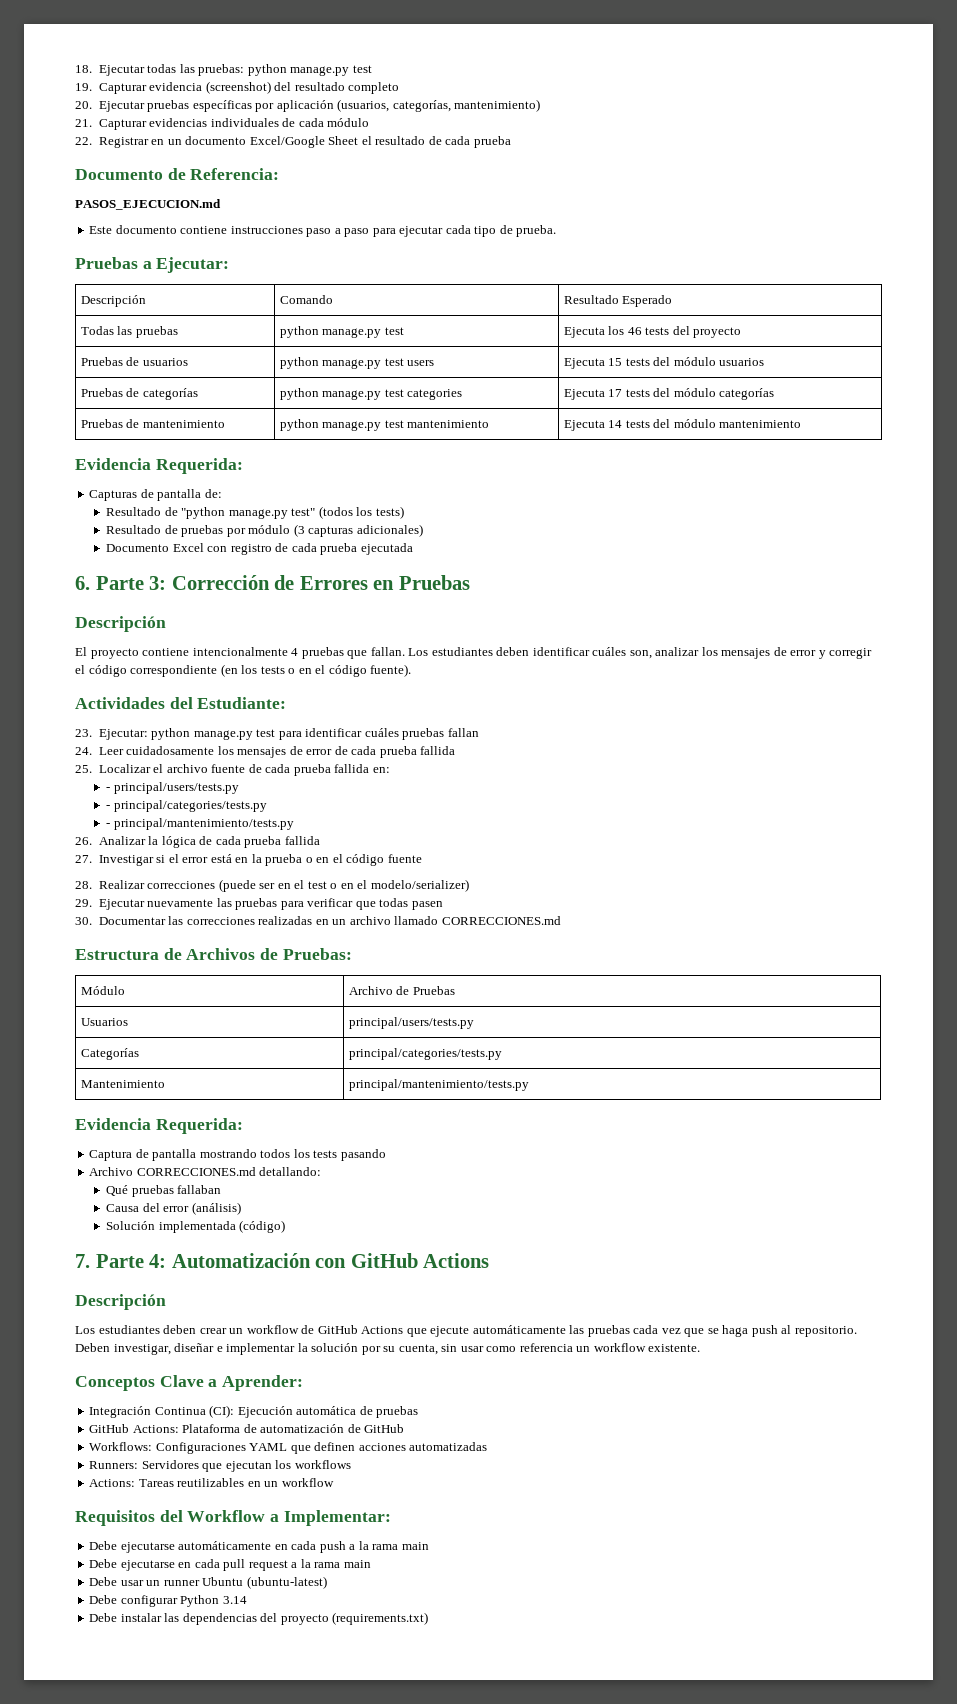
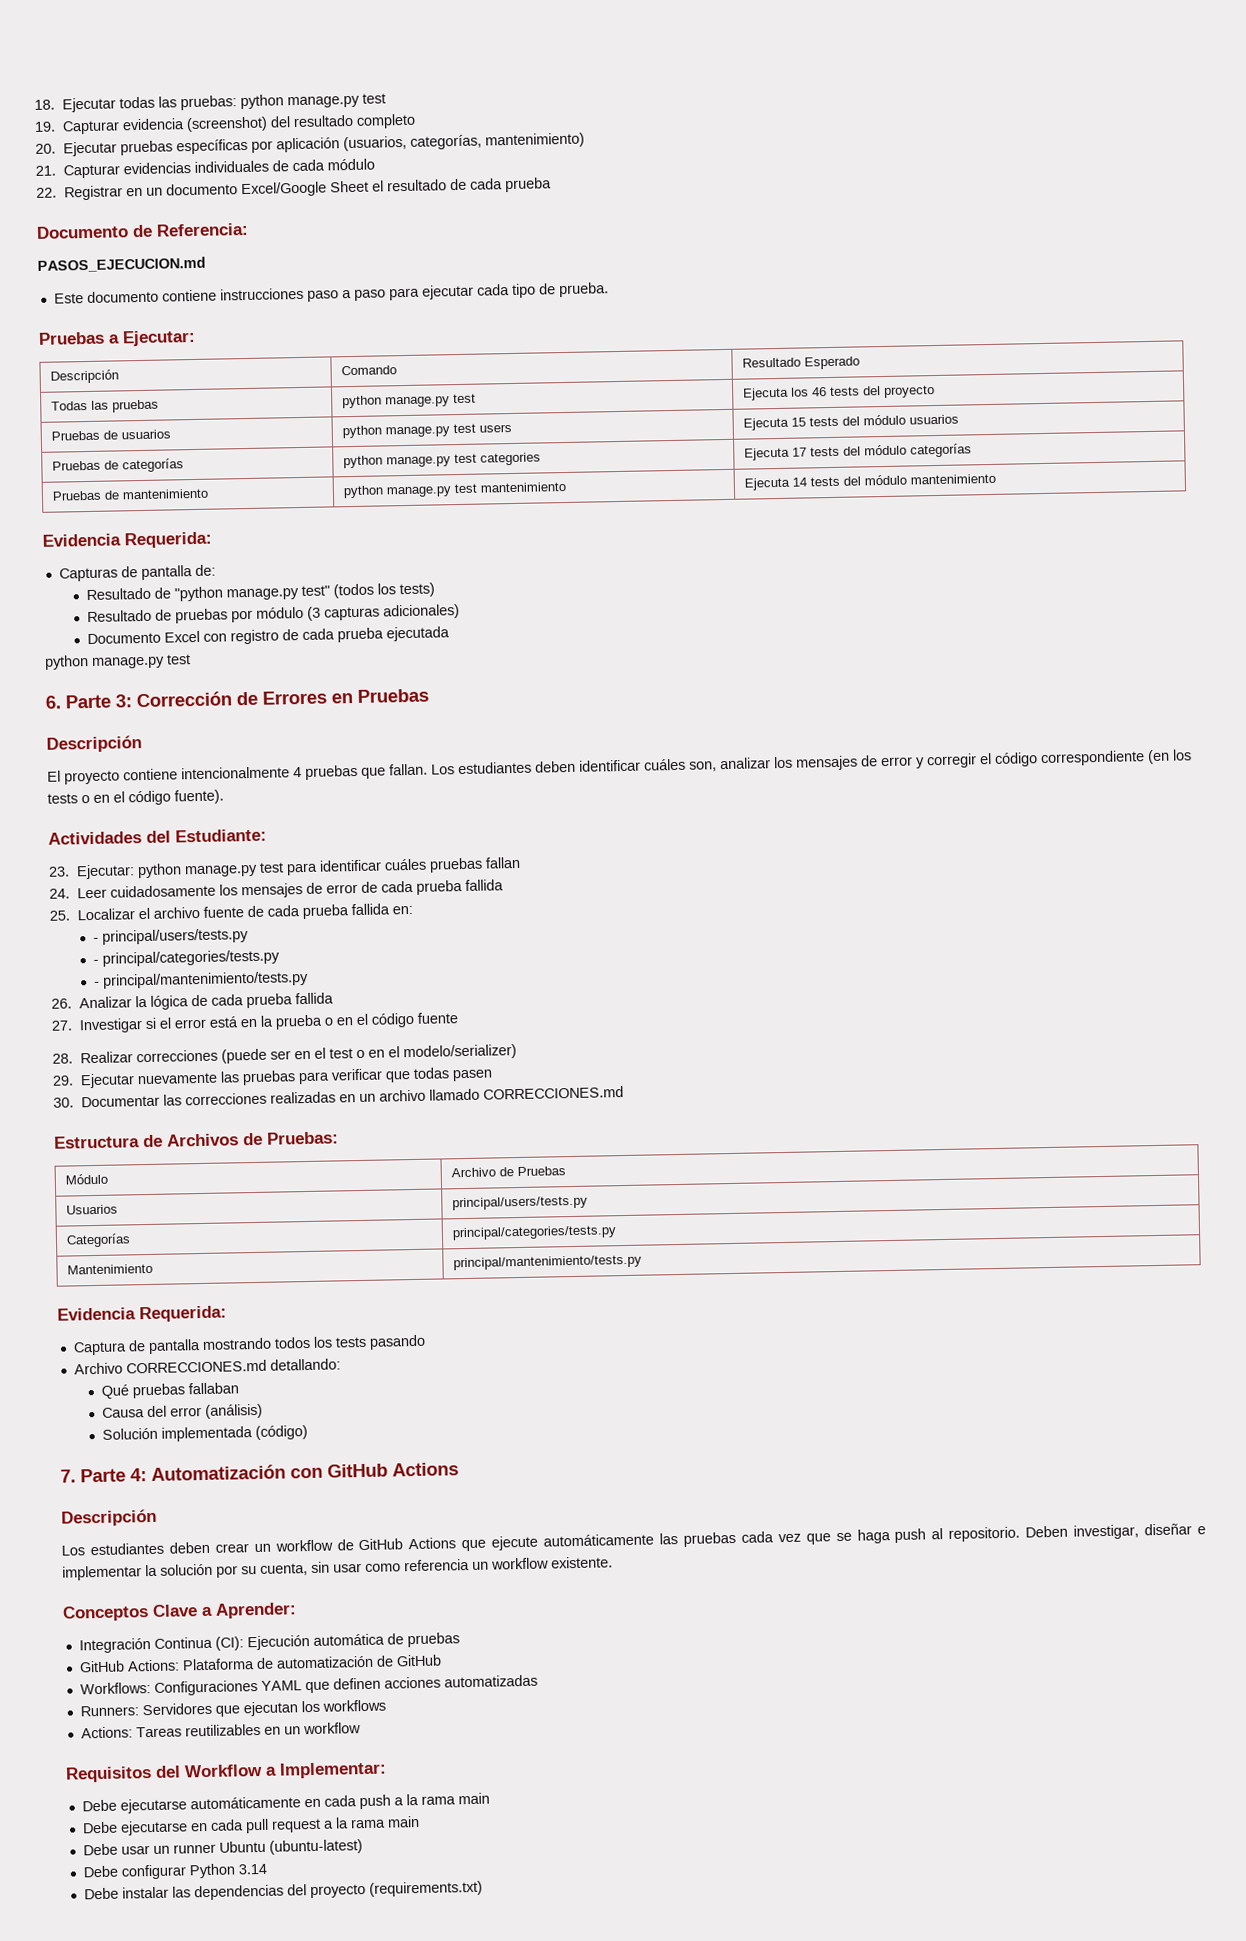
(413, 549) none -> [44,654,191,670] // python manage.py test

